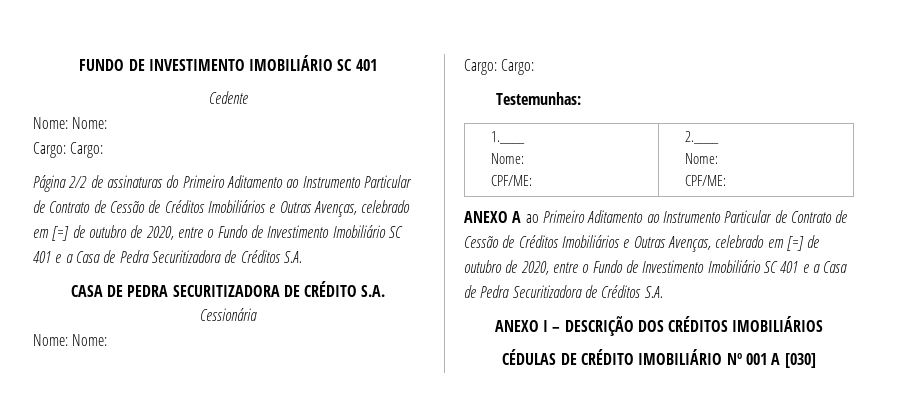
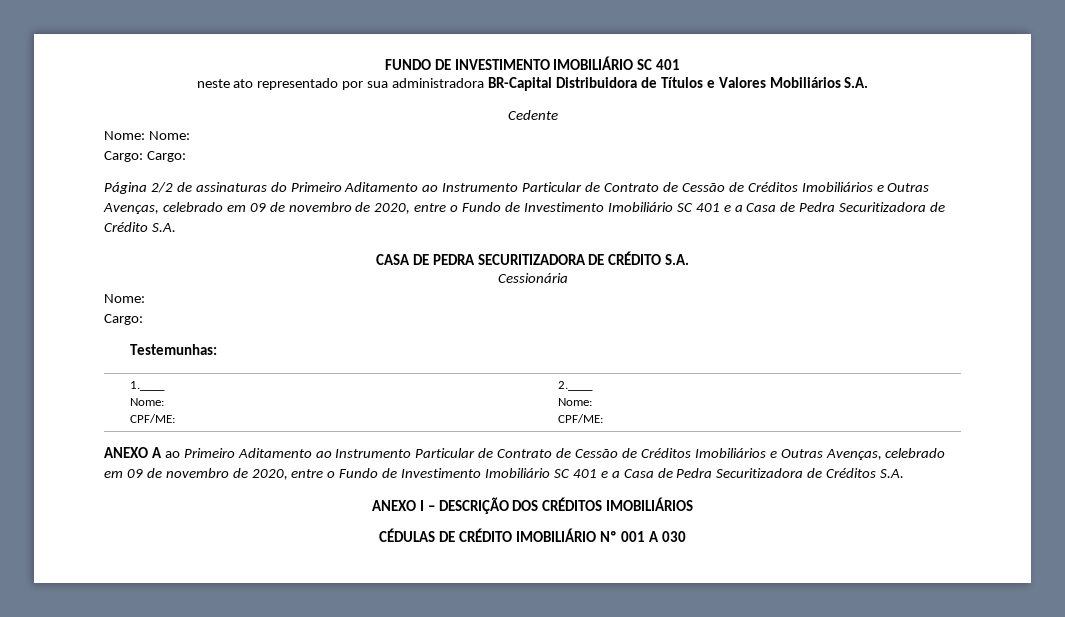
(377, 65) none -> [196,77,869,91] // neste ato representado por sua administradora BR-Capital Distribuidora de Títulos e Valores Mobiliários S.A.
[52,225,127,241] [=] de outubro -> [249,202,352,212] 09 de novembro
[240,250,281,263] Créditos -> [104,222,148,232] Crédito
[72,334,108,346] [464,59,535,75] Nome: // Cargo: Cargo: -> [104,314,143,325] // Cargo:
[786,235,820,251] [464,260,502,273] [=] de outubro -> [126,468,229,478] 09 de novembro
[784,353,816,368] [030] -> [661,531,686,542] 030

